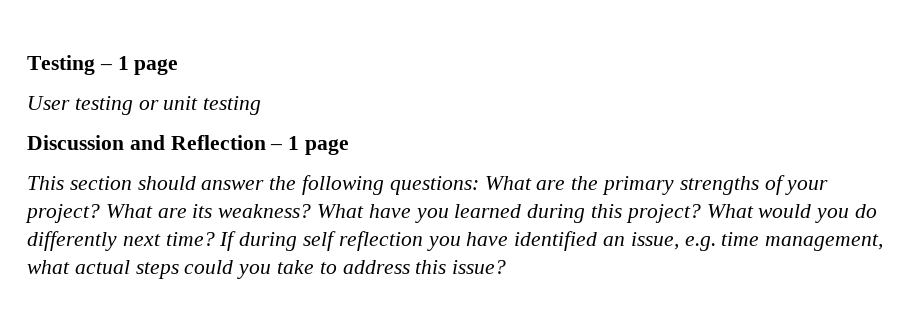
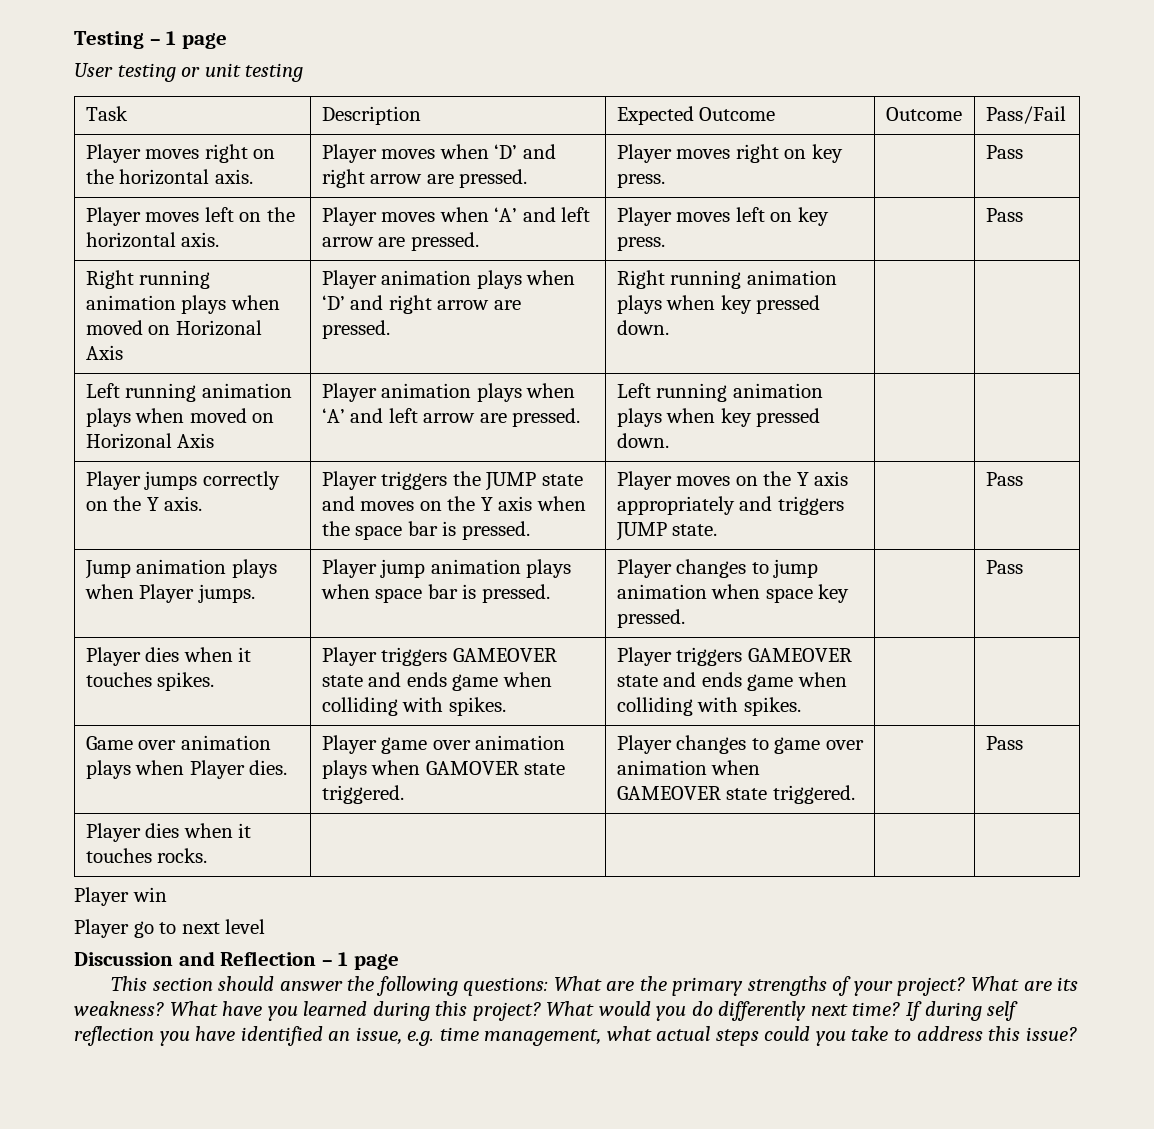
(262, 105) none -> [85,106,128,121] [321,106,421,125] [616,106,776,125] [885,107,962,121] [985,106,1066,124] [85,144,276,163] [85,169,253,185] [321,144,556,163] [321,169,528,188] [616,144,843,163] [616,173,665,188] [985,145,1023,159] [85,207,295,226] [85,232,220,248] [321,207,591,226] [321,232,479,251] [616,207,829,226] [616,236,665,251] [985,208,1023,222] [85,270,211,289] [85,295,280,314] [85,320,262,336] [85,345,123,360] [321,270,576,289] [321,295,521,314] [321,320,390,339] [616,270,837,289] [616,295,821,314] [616,320,669,335] [85,383,292,402] [85,408,275,427] [85,433,215,449] [321,383,576,402] [321,408,581,427] [616,383,823,402] [616,408,821,427] [616,433,669,448] [85,471,280,490] [85,496,203,511] [321,471,583,491] [321,496,586,511] [321,521,530,540] [616,471,849,490] [616,496,844,515] [615,522,718,541] [985,472,1023,486] [84,559,277,579] [84,584,255,603] [321,559,572,578] [320,584,550,603] [616,559,819,578] [616,584,850,603] [616,609,685,628] [985,560,1023,574] [85,647,252,666] [85,672,215,691] [321,647,557,666] [321,672,552,691] [321,697,506,716] [616,647,852,666] [616,672,847,691] [616,697,801,716] [85,735,271,750] [85,760,288,779] [321,735,566,754] [321,760,566,779] [321,785,404,804] [616,735,864,754] [616,760,761,775] [616,785,855,804] [985,736,1023,750] [85,823,252,842] [85,848,208,863] [74,887,167,906] [74,919,266,938] // Task | Description | Expected Outcome | Outcome | Pass/Fail // Player moves right on the horizontal axis. | Player moves when ‘D’ and right arrow are pressed. | Player moves right on key press. | | Pass // Player moves left on the horizontal axis. | Player moves when ‘A’ and left arrow are pressed. | Player moves left on key press. | | Pass // Right running animation plays when moved on Horizonal Axis | Player animation plays when ‘D’ and right arrow are pressed. | Right running animation plays when key pressed down. | | // Left running animation plays when moved on Horizonal Axis | Player animation plays when ‘A’ and left arrow are pressed. | Left running animation plays when key pressed down. | | // Player jumps correctly on the Y axis. | Player triggers the JUMP state and moves on the Y axis when the space bar is pressed. | Player moves on the Y axis appropriately and triggers JUMP state. | | Pass // Jump animation plays when Player jumps. | Player jump animation plays when space bar is pressed. | Player changes to jump animation when space key pressed. | | Pass // Player dies when it touches spikes. | Player triggers GAMEOVER state and ends game when colliding with spikes. | Player triggers GAMEOVER state and ends game when colliding with spikes. | | // Game over animation plays when Player dies. | Player game over animation plays when GAMOVER state triggered. | Player changes to game over animation when GAMEOVER state triggered. | | Pass // Player dies when it touches rocks. | | | | // Player win // Player go to next level

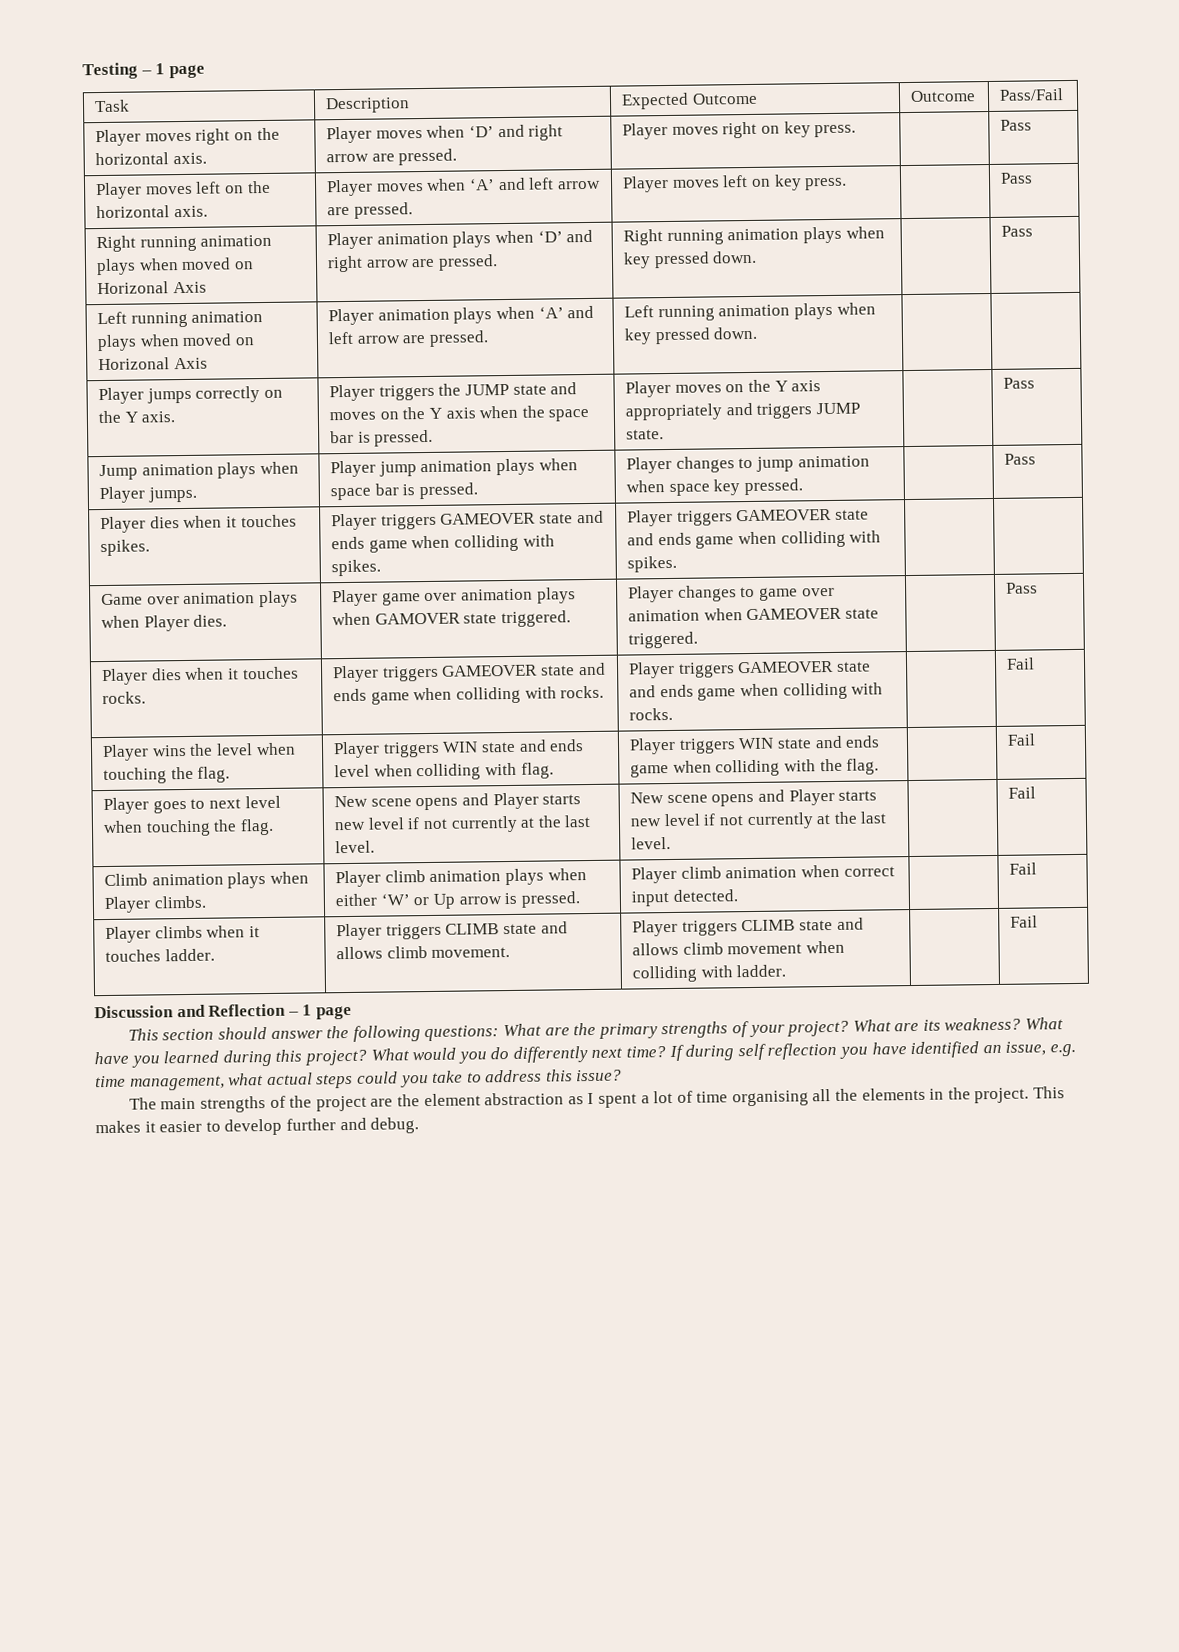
[74,63,304,82] // User testing or unit testing -> (205, 71) none
(669, 327) none -> [1001,225,1034,237] Pass
[74,887,167,906] [74,919,266,938] | | | // Player win // Player go to next level -> [332,662,606,683] [333,685,605,705] [628,660,871,679] [629,682,884,701] [629,707,674,721] [1006,657,1036,670] [102,742,296,762] [103,766,231,785] [333,739,585,759] [334,762,554,781] [629,735,881,755] [630,758,880,778] [1007,733,1037,746] [103,795,281,815] [103,818,274,837] [334,792,582,811] [334,814,592,833] [335,840,376,854] [630,788,878,807] [630,811,887,830] [631,836,672,850] [1008,786,1037,799] [104,871,309,889] [104,895,206,914] [335,868,587,888] [335,891,581,909] [631,864,895,884] [631,889,738,907] [1009,862,1038,875] [105,925,260,944] [105,948,215,963] [336,921,568,941] [336,946,511,960] [632,917,864,937] [632,940,845,956] [632,964,787,983] [1010,915,1039,928] Player triggers GAMEOVER state and ends game when colliding with rocks. | Player triggers GAMEOVER state and ends game when colliding with rocks. | | Fail // Player wins the level when touching the flag. | Player triggers WIN state and ends level when colliding with flag. | Player triggers WIN state and ends game when colliding with the flag. | | Fail // Player goes to next level when touching the flag. | New scene opens and Player starts new level if not currently at the last level. | New scene opens and Player starts new level if not currently at the last level. | | Fail // Climb animation plays when Player climbs. | Player climb animation plays when either ‘W’ or Up arrow is pressed. | Player climb animation when correct input detected. | | Fail // Player climbs when it touches ladder. | Player triggers CLIMB state and allows climb movement. | Player triggers CLIMB state and allows climb movement when colliding with ladder. | | Fail
(1077, 1034) none -> [128,1086,1066,1113] [95,1117,420,1136] // The main strengths of the project are the element abstraction as I spent a lot of time organising all the elements in the project. This makes it easier to develop further and debug.

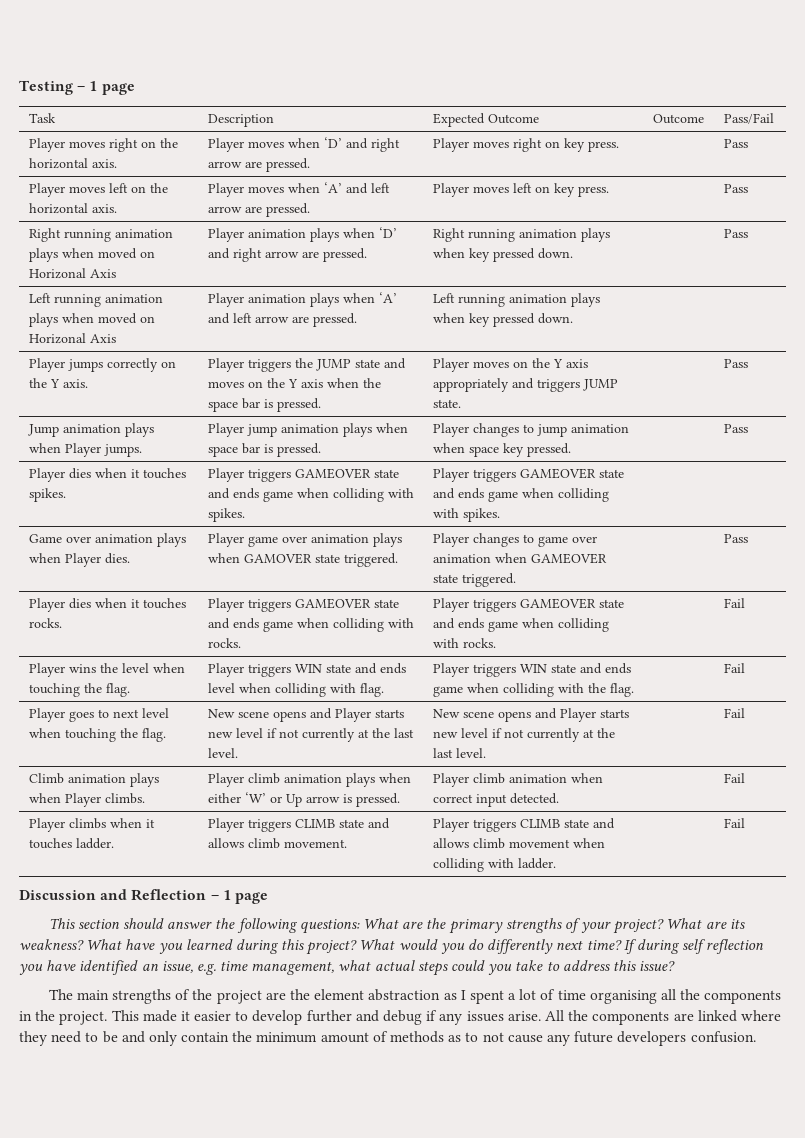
[861,1087,926,1101] elements -> [704,990,782,1004] components
[95,1120,141,1134] makes -> [142,1010,177,1022] made
[370,1117,420,1134] debug. -> [383,1010,781,1025] [19,1031,756,1046] debug if any issues arise. All the components are linked where they need to be and only contain the minimum amount of methods as to not cause any future developers confusion.

